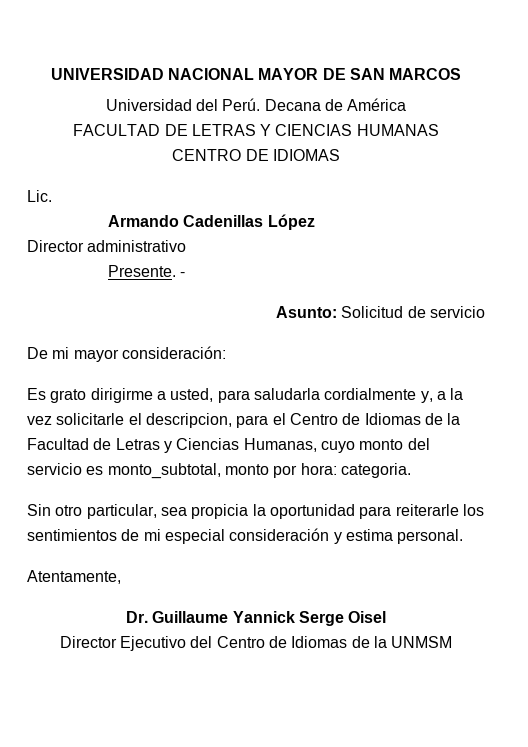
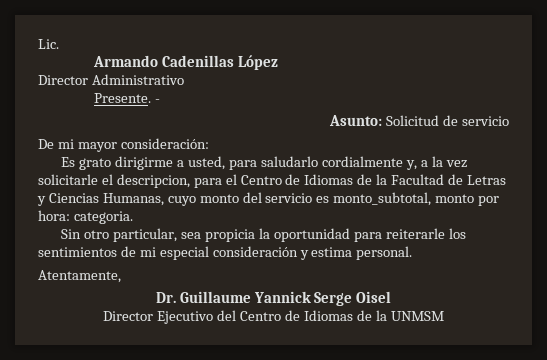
[50,68,462,80] [105,98,407,111] [73,124,439,136] [172,149,340,161] UNIVERSIDAD NACIONAL MAYOR DE SAN MARCOS // Universidad del Perú. Decana de América // FACULTAD DE LETRAS Y CIENCIAS HUMANAS // CENTRO DE IDIOMAS // -> (38, 44) none
[87,240,187,252] administrativo -> [91,74,184,85] Administrativo
[253,388,320,400] saludarla -> [260,156,318,167] saludarlo

